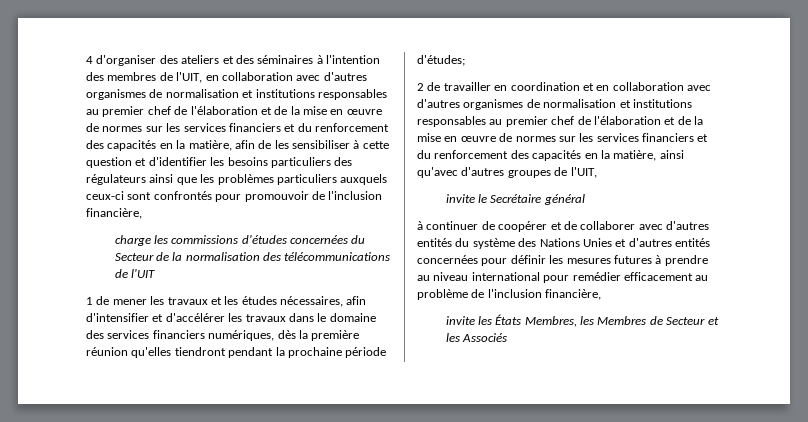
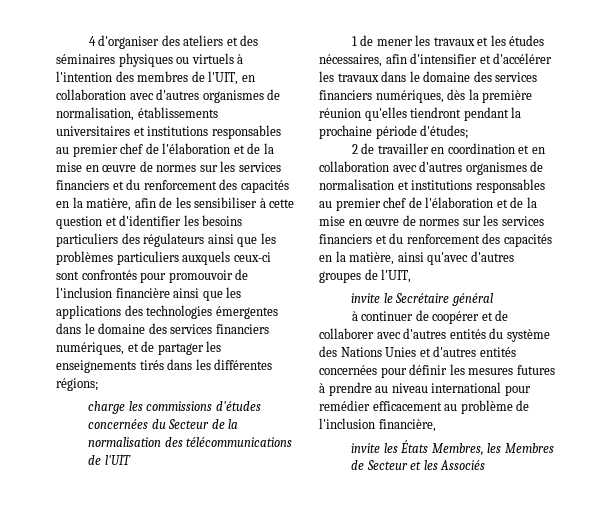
(314, 59) none -> [118,53,234,67] physiques ou virtuels
[165,89,239,98] normalisation -> [56,107,218,121] [56,126,130,136] normalisation, établissements universitaires
[86,208,142,219] financière, -> [115,287,242,301] [56,305,278,319] [56,323,269,334] [56,341,222,355] [56,359,273,373] [56,378,98,391] financière ainsi que les applications des technologies émergentes dans le domaine des services financiers numériques, et de partager les enseignements tirés dans les différentes régions;

